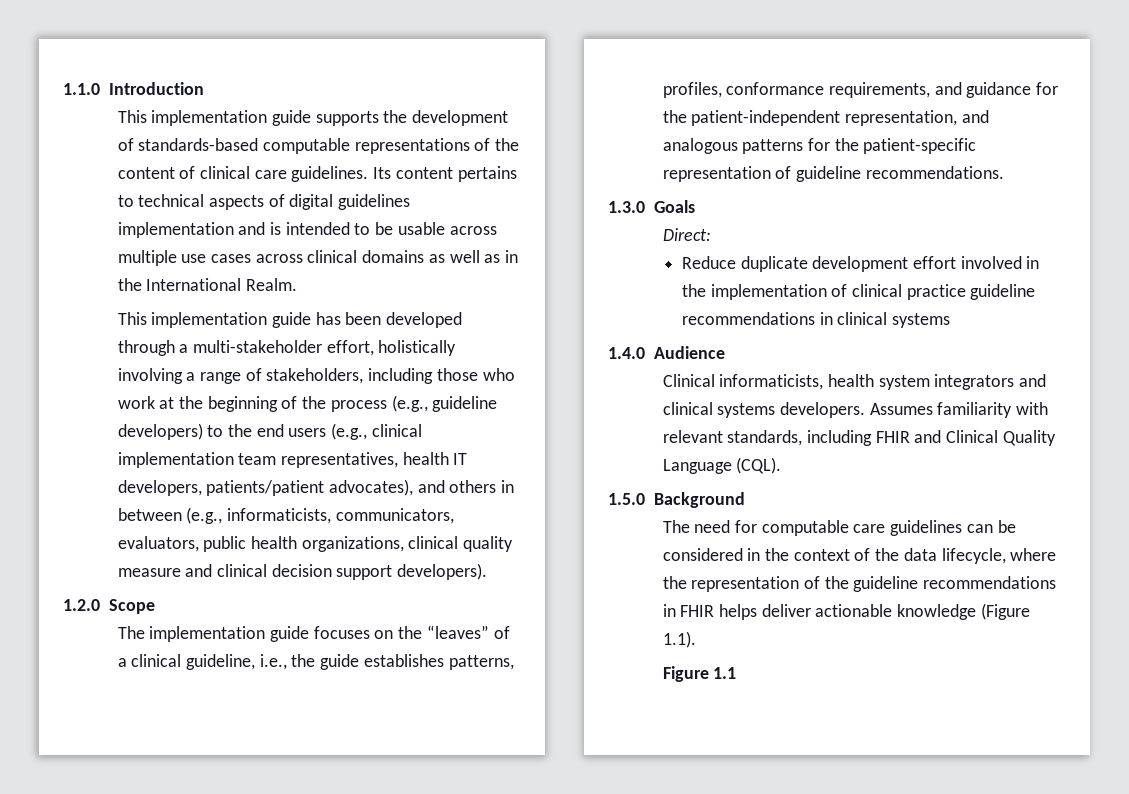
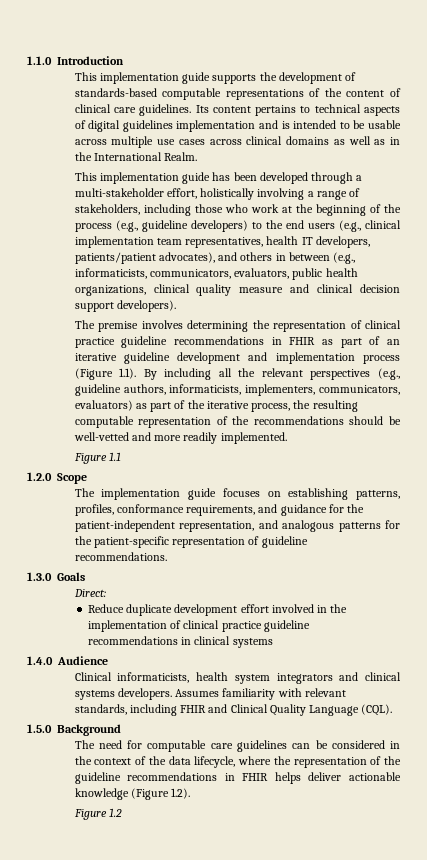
(488, 571) none -> [74,320,401,332] [74,336,401,348] [74,352,401,364] [74,368,400,380] [74,384,400,396] [74,400,358,412] [74,416,401,428] [73,432,287,444] [73,452,121,464] // The premise involves determining the representation of clinical practice guideline recommendations in FHIR as part of an iterative guideline development and implementation process (Figure 1.1). By including all the relevant perspectives (e.g., guideline authors, informaticists, implementers, communicators, evaluators) as part of the iterative process, the resulting computable representation of the recommendations should be well-vetted and more readily implemented. // Figure 1.1
[398,625,510,639] [117,654,444,670] the “leaves” of a clinical guideline, i.e., the guide establishes -> [288,488,349,500] establishing
[662,631,696,648] [662,666,737,682] 1.1). // Figure 1.1 -> [171,788,191,799] [73,808,122,820] 1.2). // Figure 1.2

